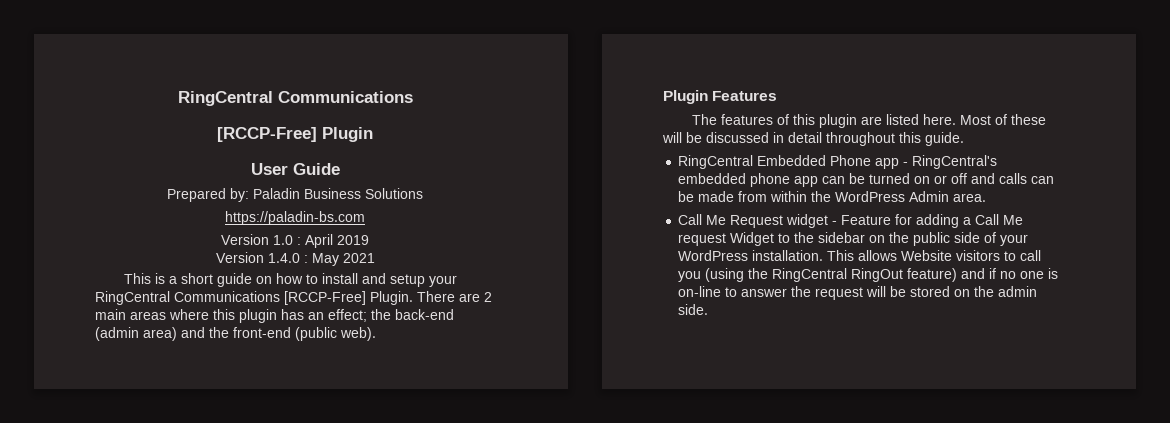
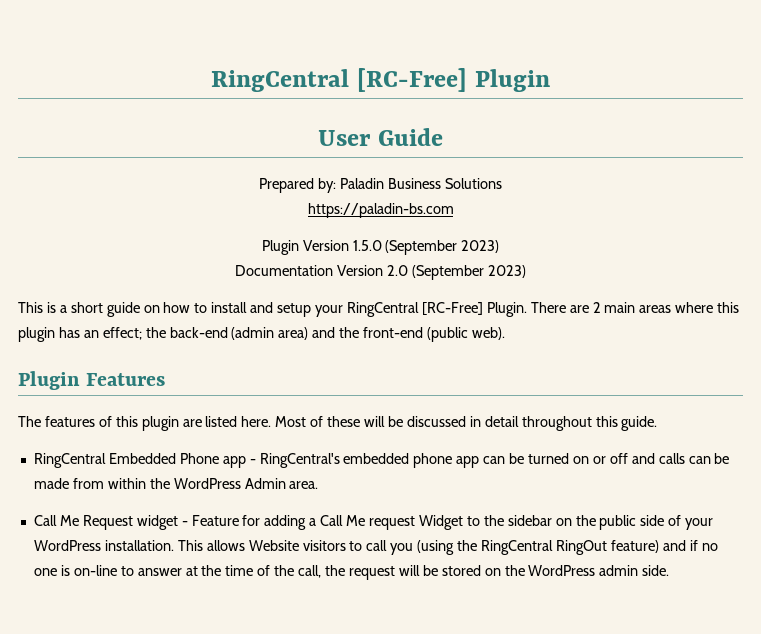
[177,91,413,106] [217,127,317,142] RingCentral Communications // [RCCP-Free] -> [211,68,467,92] RingCentral [RC-Free]
[221,234,369,248] [215,252,375,266] Version 1.0 : April 2019 // Version 1.4.0 : May 2021 -> [261,240,500,255] [235,265,526,280] Plugin Version 1.5.0 (September 2023) // Documentation Version 2.0 (September 2023)
[174,291,366,305] Communications [RCCP-Free] -> [421,302,483,315] [RC-Free]
(788, 292) none -> [185,565,322,578] at the time of the call,
(995, 291) none -> [528,565,596,576] WordPress

